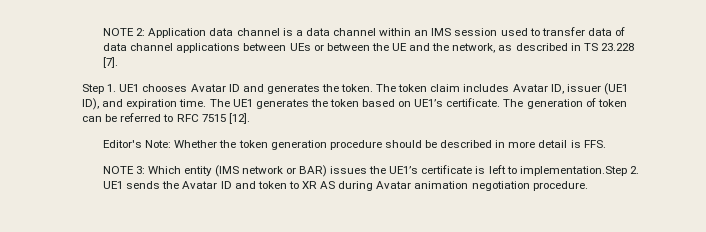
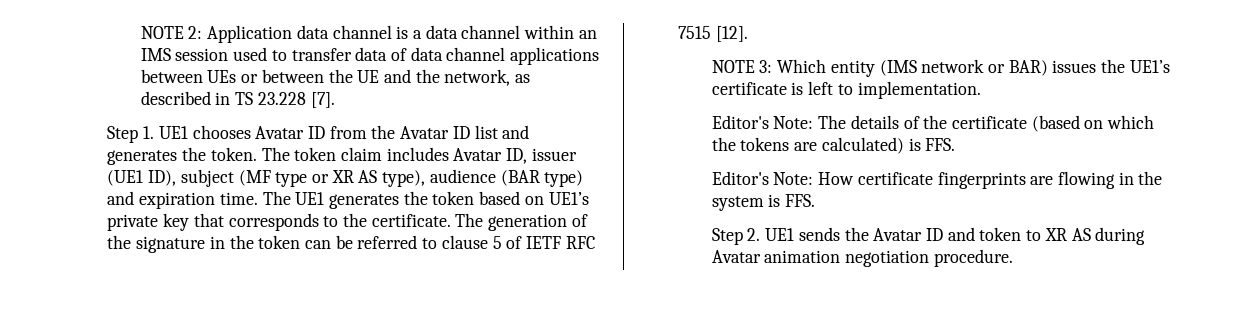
(240, 88) none -> [329,125,498,139] from the Avatar ID list
(100, 104) none -> [180,169,584,187] subject (MF type or XR AS type), audience (BAR type)
[446,98,596,109] certificate. The generation of -> [107,213,588,231] [107,235,254,253] private key that corresponds to the certificate. The generation of the signature in the
(174, 118) none -> [441,235,562,249] clause 5 of IETF
[103,140,606,150] // Editor's Note: Whether the token generation procedure should be described in more detail is FFS. -> (749, 34) none
[519,166,627,176] implementation.Step -> [857,81,981,99] [711,115,1155,132] [711,137,956,154] [711,171,1163,189] [711,194,816,211] [711,228,743,245] implementation. // Editor's Note: The details of the certificate (based on which the tokens are calculated) is FFS. // Editor's Note: How certificate fingerprints are flowing in the system is FFS. // Step

